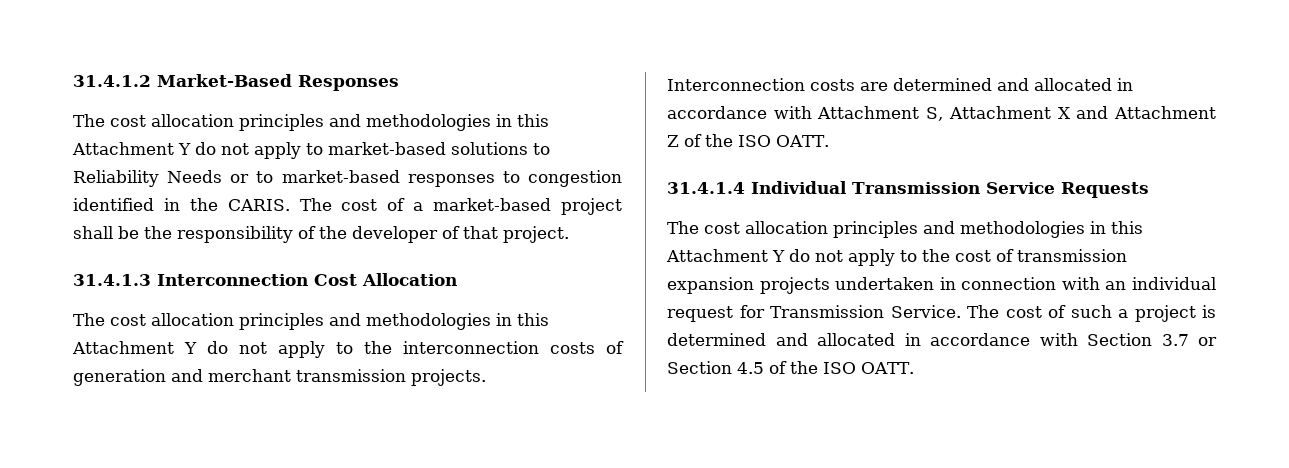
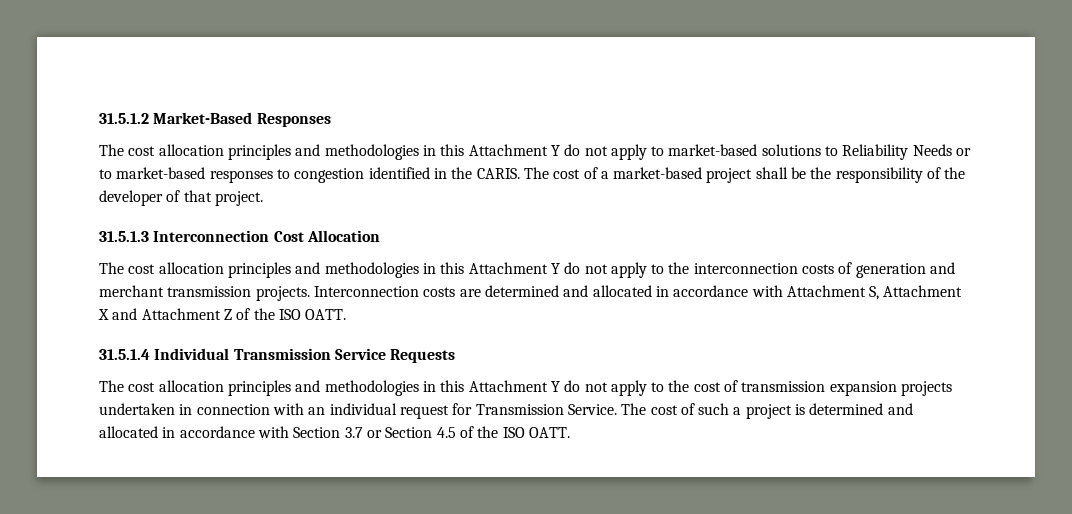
[73,75,151,87] 31.4.1.2 -> [99,113,149,124] 31.5.1.2
[73,274,151,286] 31.4.1.3 -> [99,231,149,242] 31.5.1.3
[667,182,745,194] 31.4.1.4 -> [99,349,150,360] 31.5.1.4

